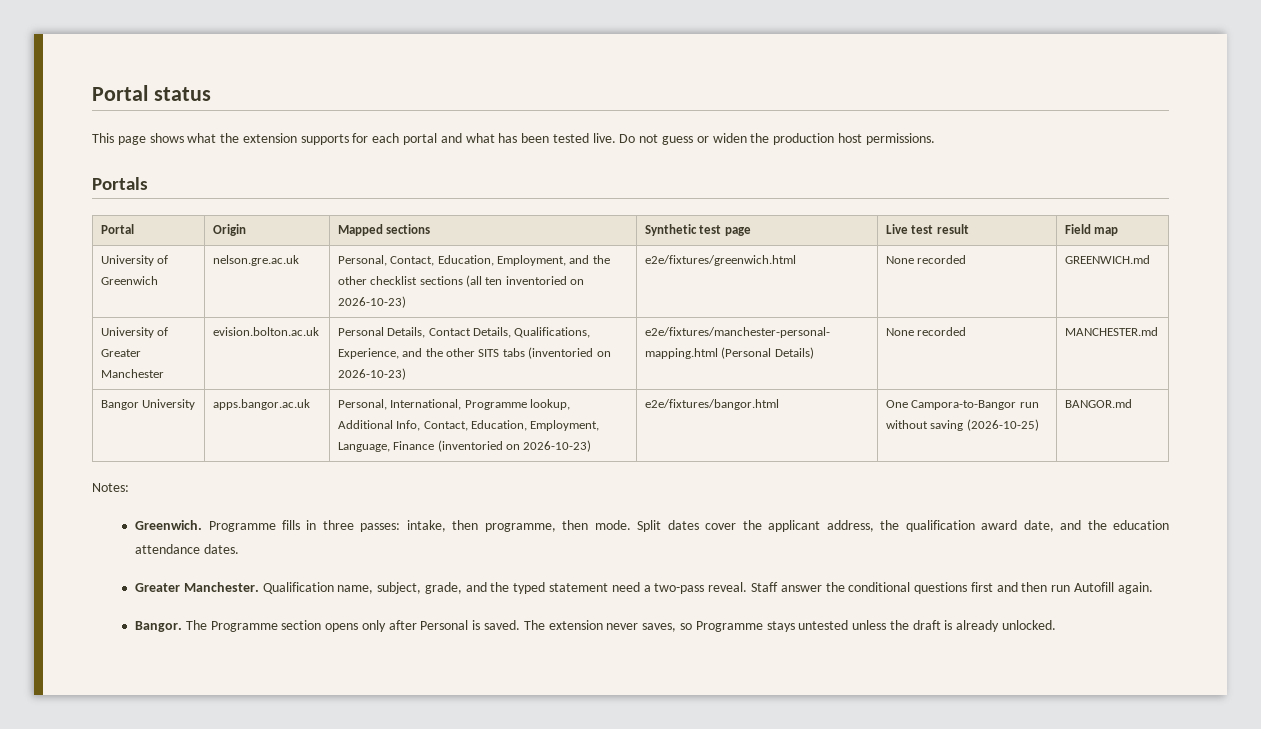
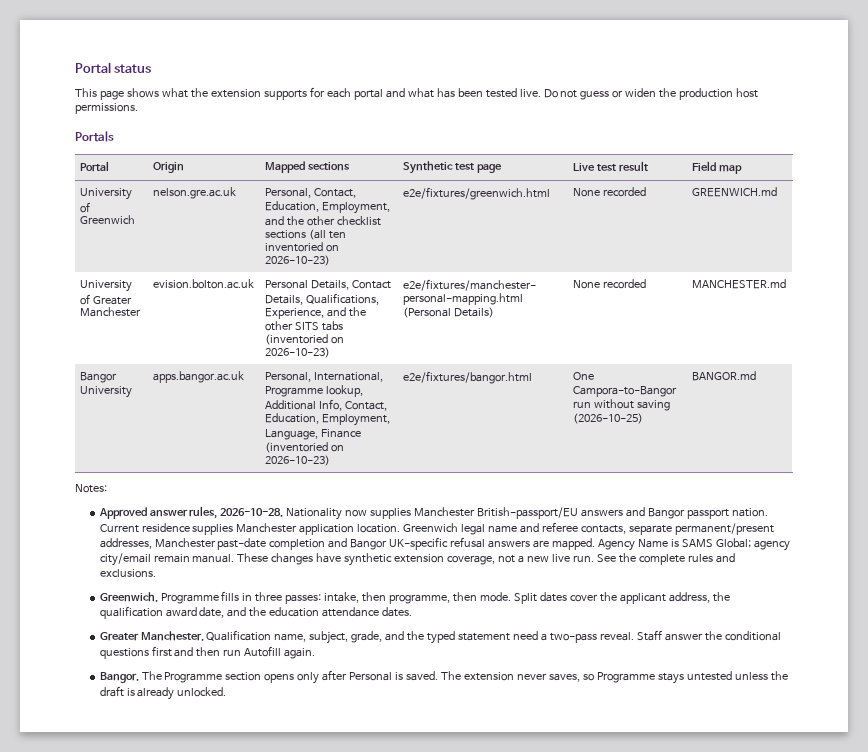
(129, 487) none -> [98,506,769,520] [99,522,775,535] [99,537,791,551] [99,553,735,566] [99,569,156,578] // Approved answer rules, 2026-10-28. Nationality now supplies Manchester British-passport/EU answers and Bangor passport nation. Current residence supplies Manchester application location. Greenwich legal name and referee contacts, separate permanent/present addresses, Manchester past-date completion and Bangor UK-specific refusal answers are mapped. Agency Name is SAMS Global; agency city/email remain manual. These changes have synthetic extension coverage, not a new live run. See the complete rules and exclusions.

